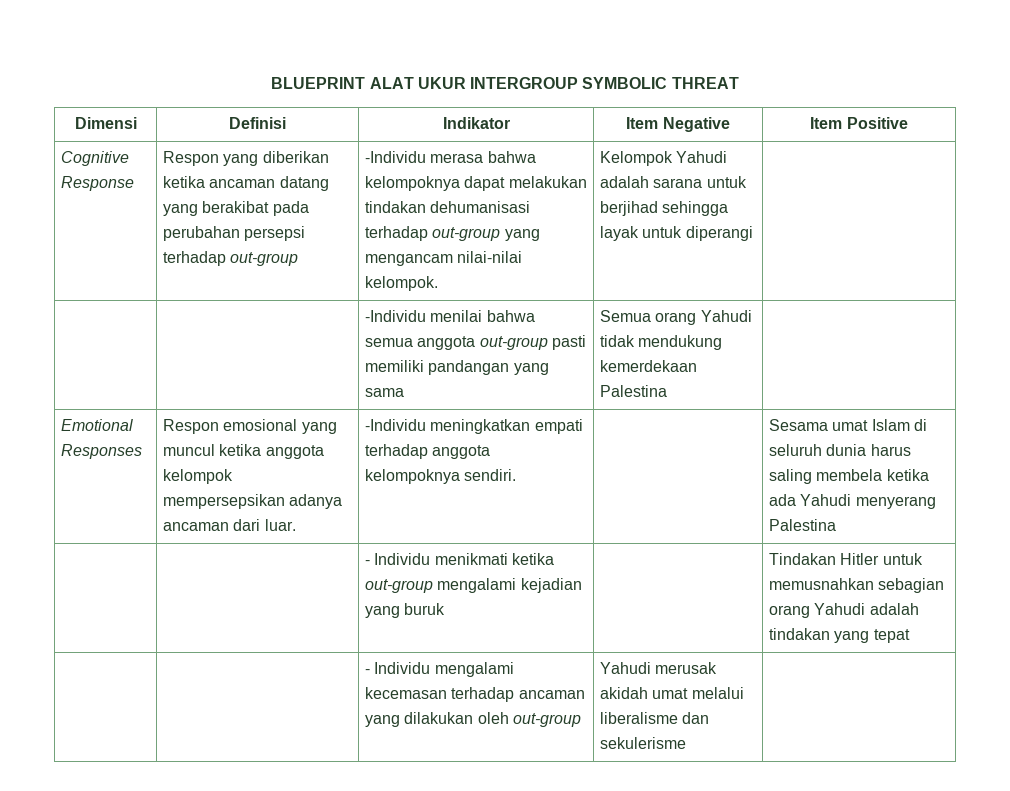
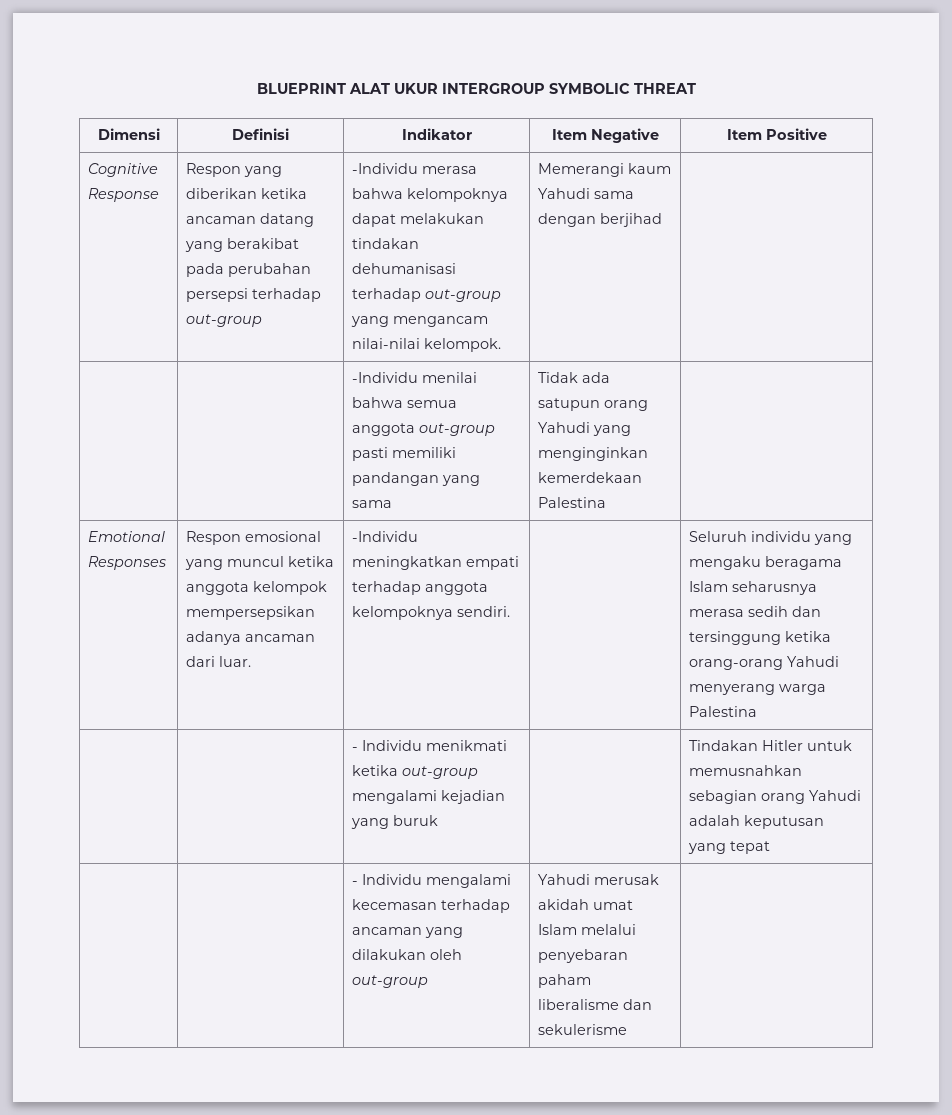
[600,151,728,166] [600,176,747,188] [600,201,729,216] [600,226,753,241] Kelompok Yahudi adalah sarana untuk berjihad sehingga layak untuk diperangi -> [538,163,672,177] [538,188,635,199] [538,213,663,227] Memerangi kaum Yahudi sama dengan berjihad
[600,310,752,325] [600,335,723,350] Semua orang Yahudi tidak mendukung -> [538,372,611,383] [538,398,649,411] [538,422,632,436] [538,447,649,461] Tidak ada satupun orang Yahudi yang menginginkan
[769,419,928,431] [769,444,911,456] [769,469,929,484] [769,494,797,506] Sesama umat Islam di seluruh dunia harus saling membela ketika ada -> [689,531,853,545] [689,556,843,570] [689,581,818,595] [689,606,822,617] [689,631,832,645] [689,659,784,670] Seluruh individu yang mengaku beragama Islam seharusnya merasa sedih dan tersinggung ketika orang-orang
(936, 502) none -> [779,684,827,695] warga
[769,628,831,640] tindakan -> [744,815,825,829] keputusan
[691,687,744,699] melalui -> [538,924,637,935] [538,949,629,963] [538,974,592,988] Islam melalui penyebaran paham

